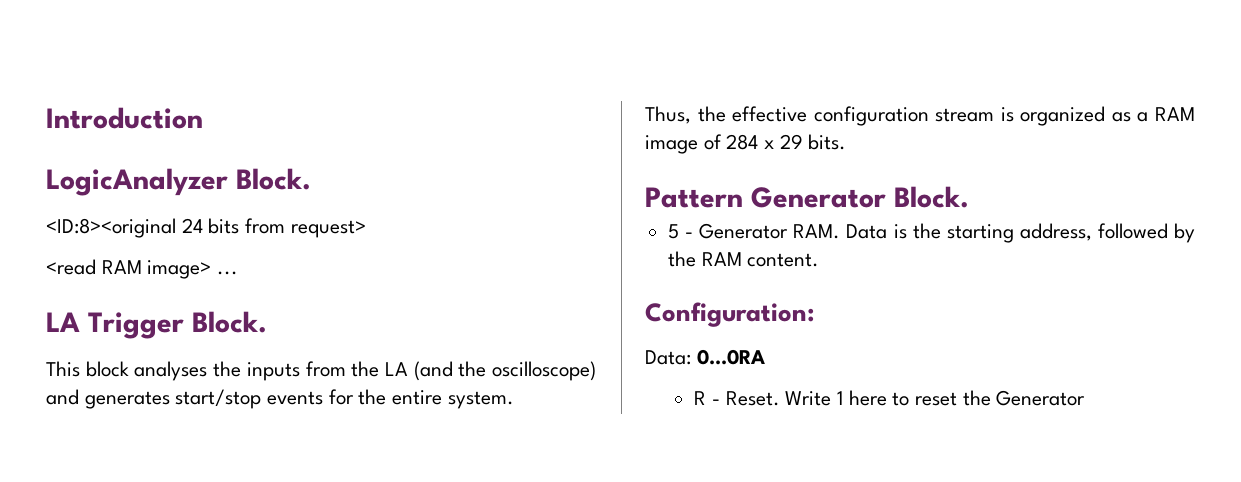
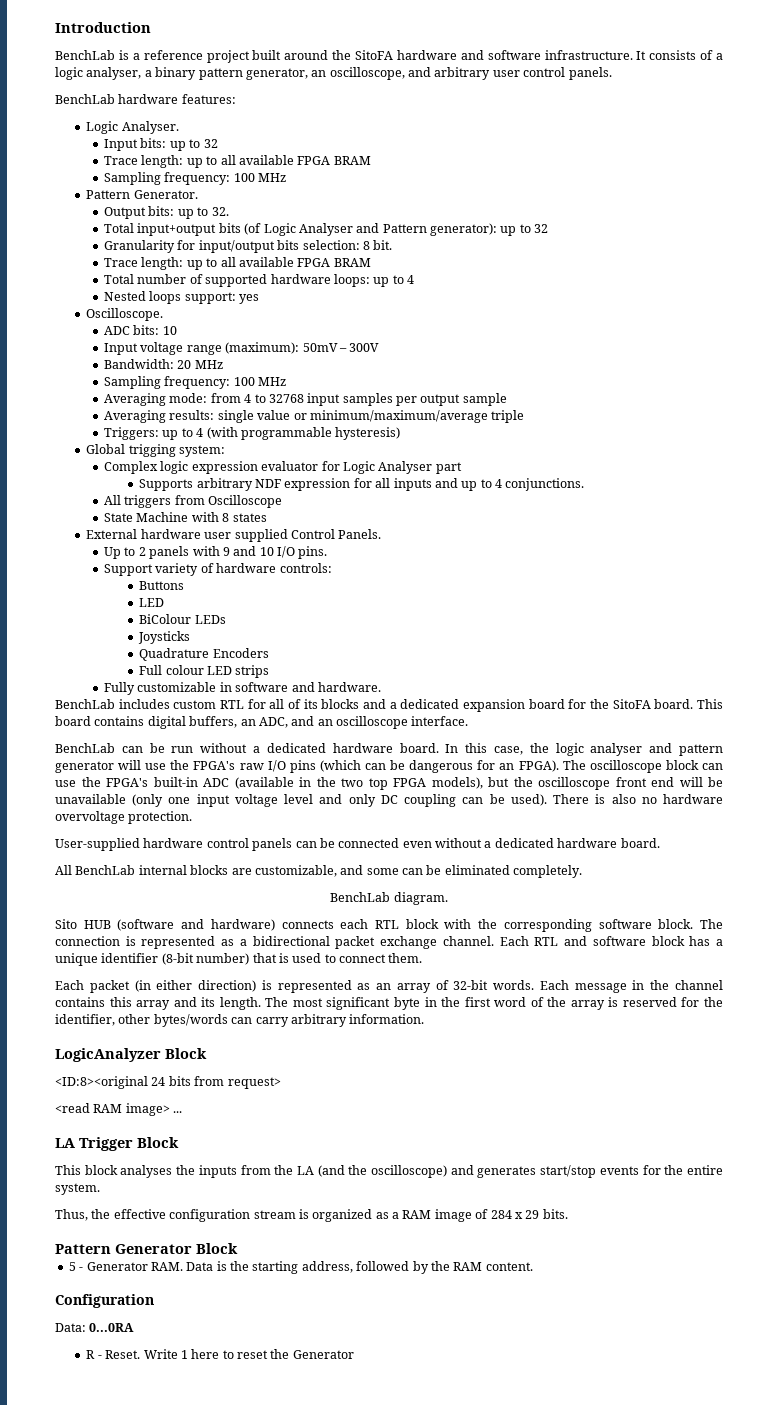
(203, 118) none -> [55,50,723,63] [55,67,612,80] [55,94,236,104] [86,121,179,134] [104,138,218,151] [104,155,371,168] [104,172,287,185] [86,190,198,199] [104,206,229,219] [104,223,549,236] [104,240,393,253] [104,257,371,270] [104,274,415,287] [104,291,260,304] [86,308,164,321] [104,325,177,335] [104,342,380,355] [104,359,223,369] [104,376,287,389] [104,393,507,406] [104,410,525,423] [104,427,401,440] [86,444,226,457] [104,461,462,474] [139,478,585,491] [104,495,283,508] [104,512,267,522] [86,529,382,542] [104,546,328,559] [104,563,332,576] [139,581,185,590] [139,598,165,607] [139,614,226,624] [138,631,191,644] [139,648,269,661] [139,665,270,678] [104,682,381,695] [55,699,723,712] [55,716,469,729] [55,743,723,756] [55,760,723,773] [55,777,723,790] [55,794,724,807] [55,811,193,824] [55,838,660,851] [55,865,583,878] [330,892,448,905] [55,919,723,932] [55,936,724,949] [55,953,423,966] [55,980,723,993] [55,997,723,1010] [55,1014,425,1027] // BenchLab is a reference project built around the SitoFA hardware and software infrastructure. It consists of a logic analyser, a binary pattern generator, an oscilloscope, and arbitrary user control panels. // BenchLab hardware features: // Logic Analyser. // Input bits: up to 32 // Trace length: up to all available FPGA BRAM // Sampling frequency: 100 MHz // Pattern Generator. // Output bits: up to 32. // Total input+output bits (of Logic Analyser and Pattern generator): up to 32 // Granularity for input/output bits selection: 8 bit. // Trace length: up to all available FPGA BRAM // Total number of supported hardware loops: up to 4 // Nested loops support: yes // Oscilloscope. // ADC bits: 10 // Input voltage range (maximum): 50mV – 300V // Bandwidth: 20 MHz // Sampling frequency: 100 MHz // Averaging mode: from 4 to 32768 input samples per output sample // Averaging results: single value or minimum/maximum/average triple // Triggers: up to 4 (with programmable hysteresis) // Global trigging system: // Complex logic expression evaluator for Logic Analyser part // Supports arbitrary NDF expression for all inputs and up to 4 conjunctions. // All triggers from Oscilloscope // State Machine with 8 states // External hardware user supplied Control Panels. // Up to 2 panels with 9 and 10 I/O pins. // Support variety of hardware controls: // Buttons // LED // BiColour LEDs // Joysticks // Quadrature Encoders // Full colour LED strips // Fully customizable in software and hardware. // BenchLab includes custom RTL for all of its blocks and a dedicated expansion board for the SitoFA board. This board contains digital buffers, an ADC, and an oscilloscope interface. // BenchLab can be run without a dedicated hardware board. In this case, the logic analyser and pattern generator will use the FPGA's raw I/O pins (which can be dangerous for an FPGA). The oscilloscope block can use the FPGA's built-in ADC (available in the two top FPGA models), but the oscilloscope front end will be unavailable (only one input voltage level and only DC coupling can be used). There is also no hardware overvoltage protection. // User-supplied hardware control panels can be connected even without a dedicated hardware board. // All BenchLab internal blocks are customizable, and some can be eliminated completely. // BenchLab diagram. // Sito HUB (software and hardware) connects each RTL block with the corresponding software block. The connection is represented as a bidirectional packet exchange channel. Each RTL and software block has a unique identifier (8-bit number) that is used to connect them. // Each packet (in either direction) is represented as an array of 32-bit words. Each message in the channel contains this array and its length. The most significant byte in the first word of the array is reserved for the identifier, other bytes/words can carry arbitrary information.
[236,168,311,190] Block. -> [165,1048,207,1059] Block
[192,311,267,333] Block. -> [137,1137,179,1148] Block
[894,186,969,208] Block. -> [196,1243,238,1254] Block
[645,302,815,327] Configuration: -> [55,1294,154,1308] Configuration

